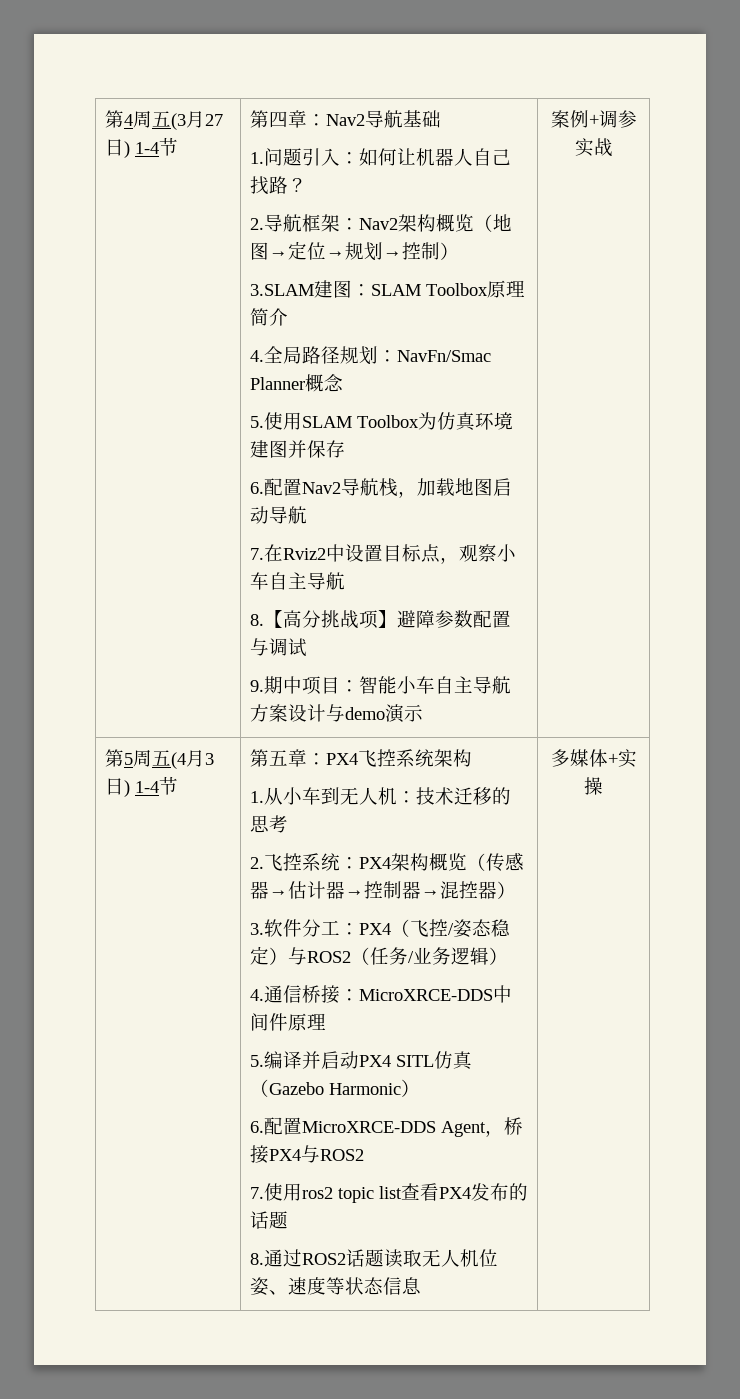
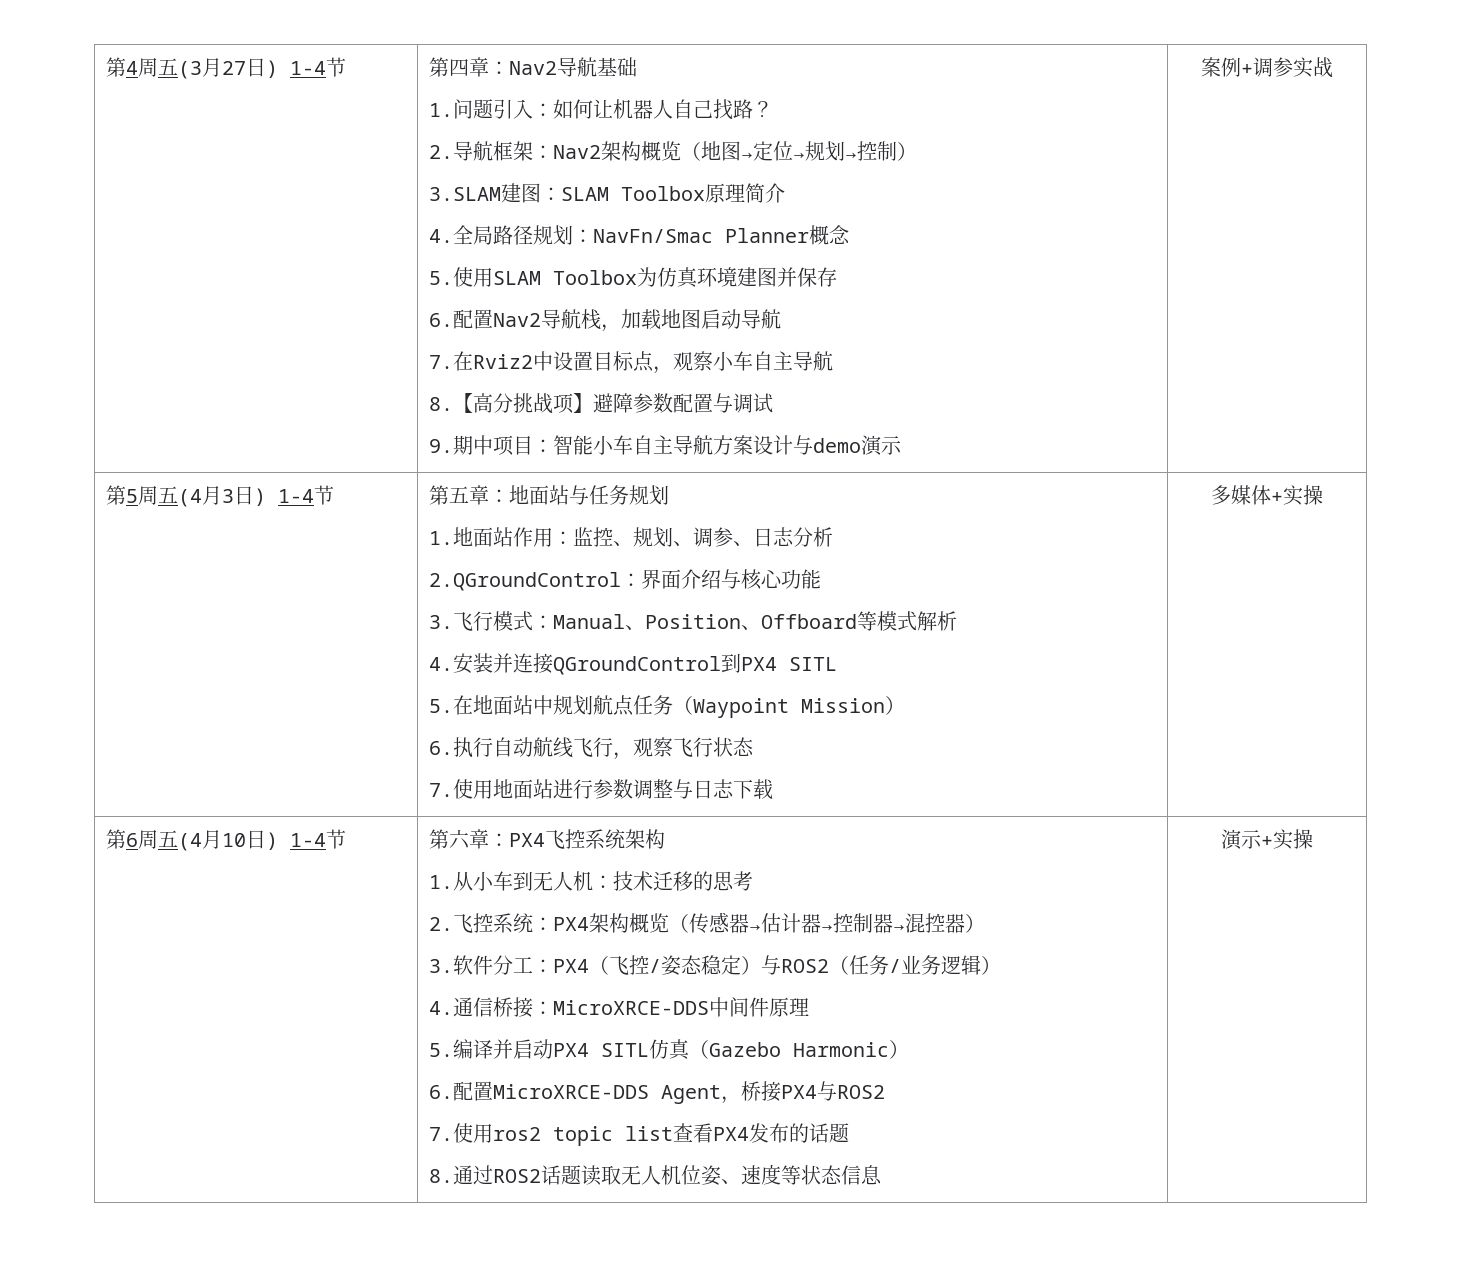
(326, 759) none -> [509,485,670,505] [429,527,834,547] [429,569,822,591] [429,611,958,631] [429,653,838,675] [429,695,906,718] [429,737,755,760] [429,779,774,800] [1211,485,1323,506] [106,829,347,851] [429,829,510,849] 地面站与任务规划 // 1.地面站作用：监控、规划、调参、日志分析 // 2.QGroundControl：界面介绍与核心功能 // 3.飞行模式：Manual、Position、Offboard等模式解析 // 4.安装并连接QGroundControl到PX4 SITL // 5.在地面站中规划航点任务（Waypoint Mission） // 6.执行自动航线飞行，观察飞行状态 // 7.使用地面站进行参数调整与日志下载 | 多媒体+实操 // 第6周五(4月10日) 1-4节 | 第六章：
[550,749,608,767] 多媒体 -> [1221,829,1262,850] 演示

